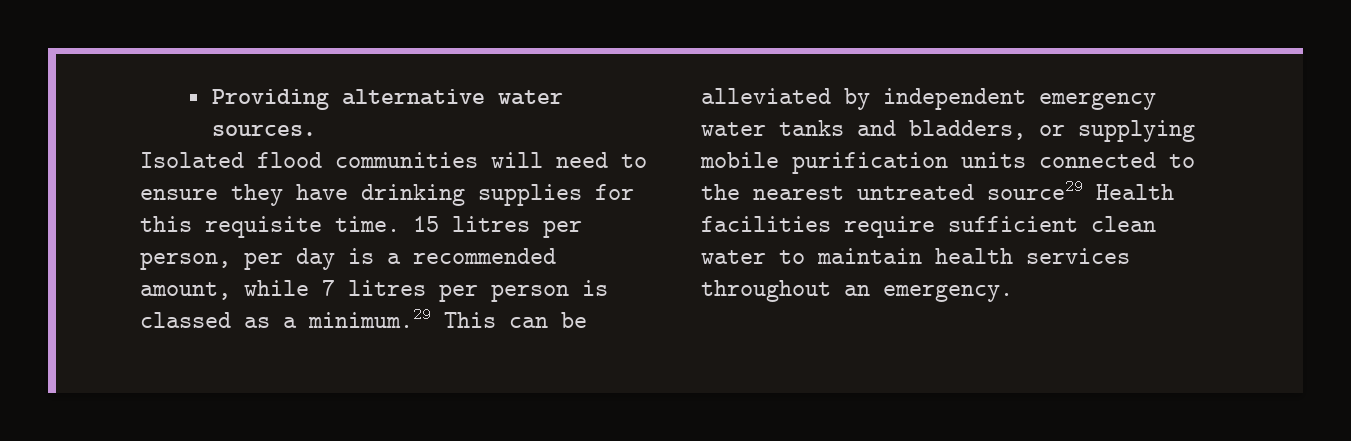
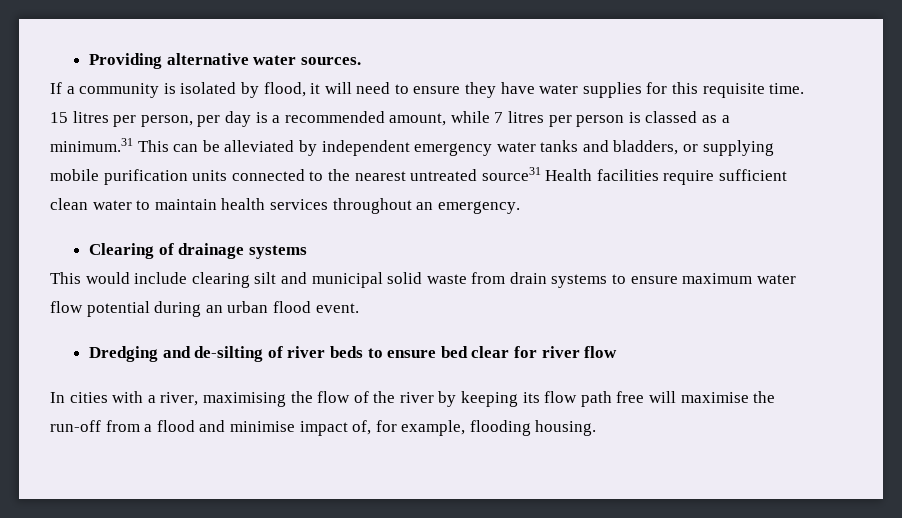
[140,152,478,168] Isolated flood communities -> [50,82,321,98] If a community is isolated by flood, it
[361,184,465,206] drinking -> [539,84,579,94] water
[308,307,431,328] minimum.29 -> [50,138,133,152] minimum.31
[987,179,1083,200] source29 -> [481,167,541,181] source31
(1013, 293) none -> [89,243,307,259] [50,272,796,288] [50,301,359,317] [89,346,618,362] [50,391,776,407] [50,420,597,436] // Clearing of drainage systems // This would include clearing silt and municipal solid waste from drain systems to ensure maximum water flow potential during an urban flood event. // Dredging and de-silting of river beds to ensure bed clear for river flow // In cities with a river, maximising the flow of the river by keeping its flow path free will maximise the run-off from a flood and minimise impact of, for example, flooding housing.

